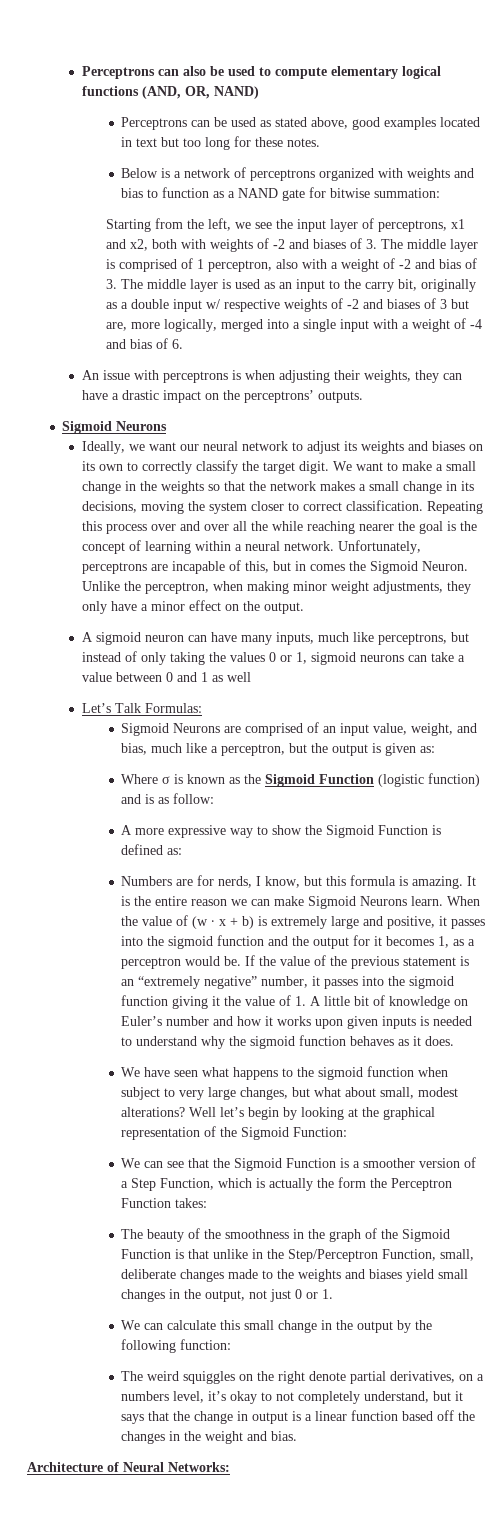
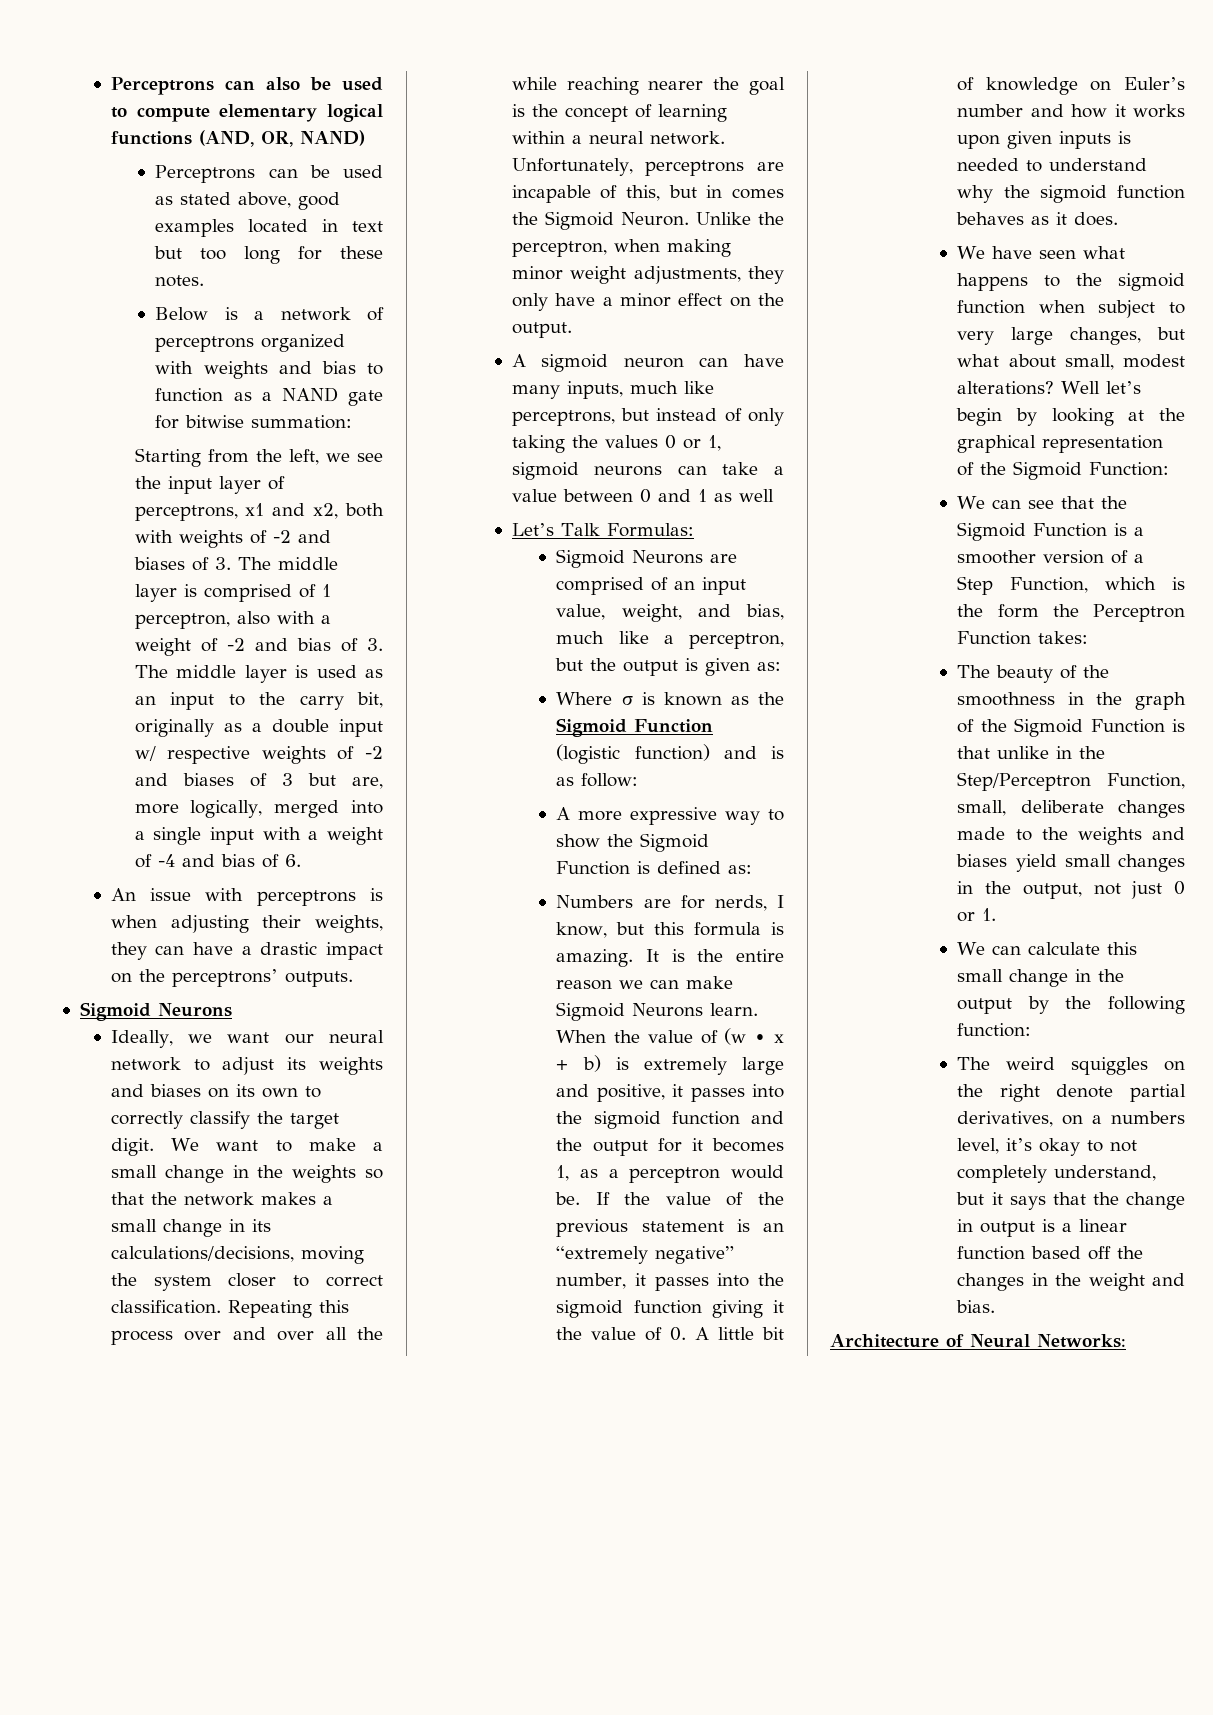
[81,501,137,513] decisions, -> [110,1246,294,1262] calculations/decisions,
[295,996,307,1006] 1. -> [670,1327,687,1341] 0.
[269,1178,314,1191] actually -> (1185, 583) none

